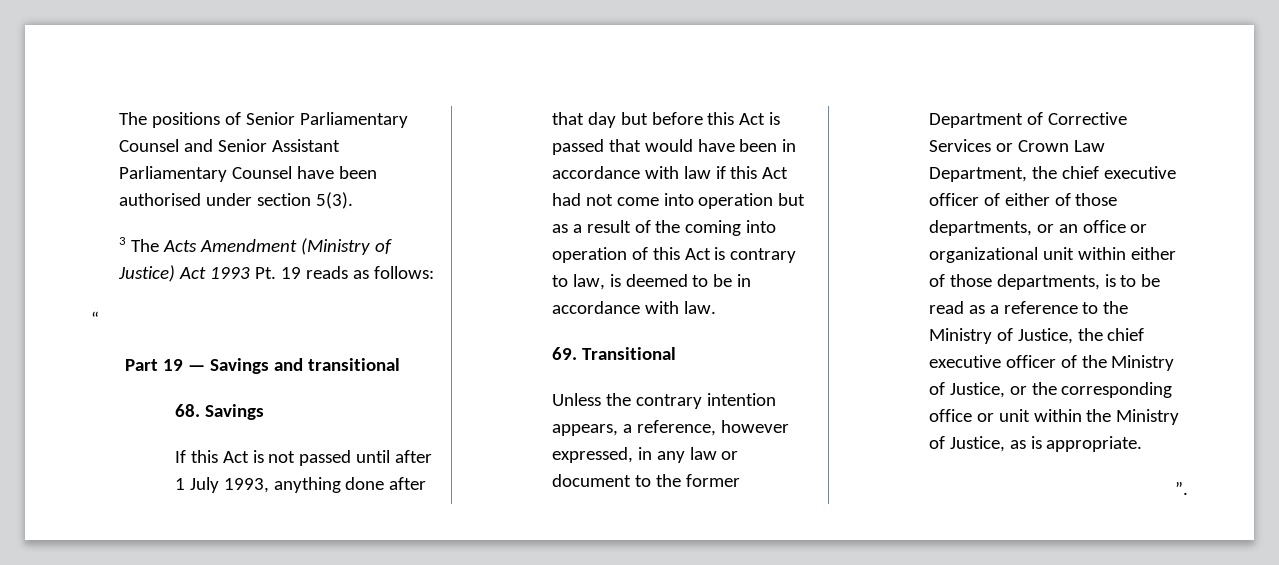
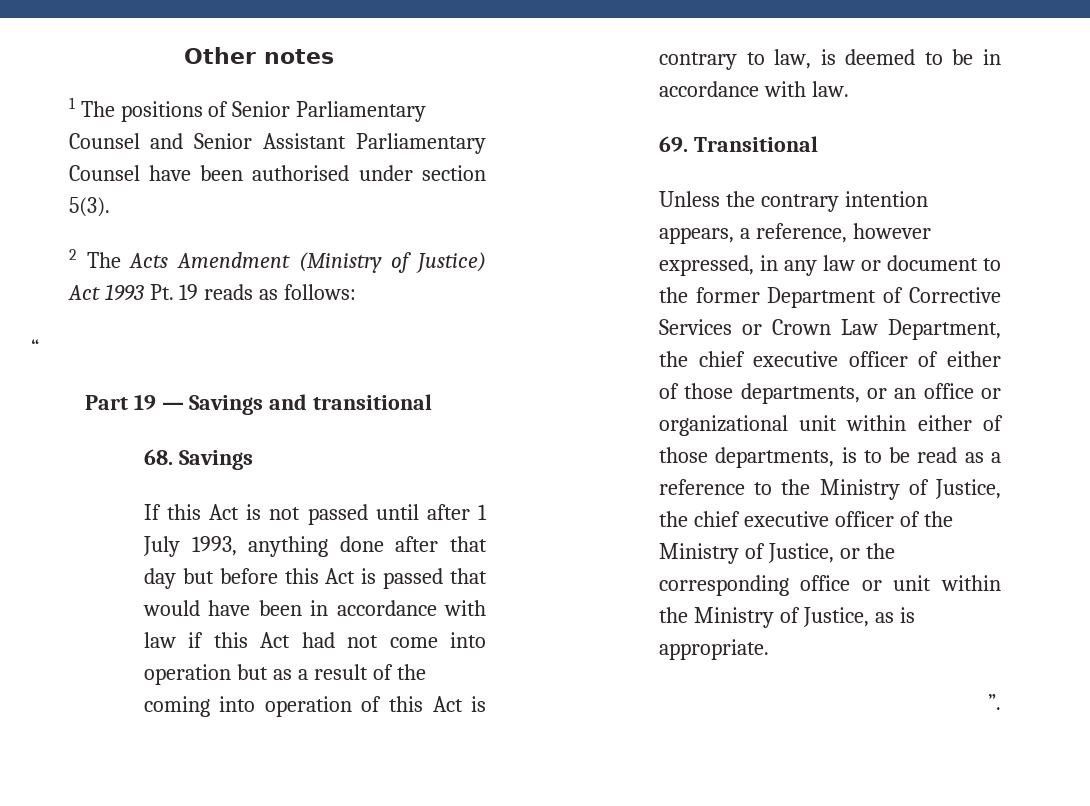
(118, 118) none -> [183,47,334,64] [68,97,75,109] Other notes // 1
[118,237,126,245] 3 -> [68,249,77,260] 2

